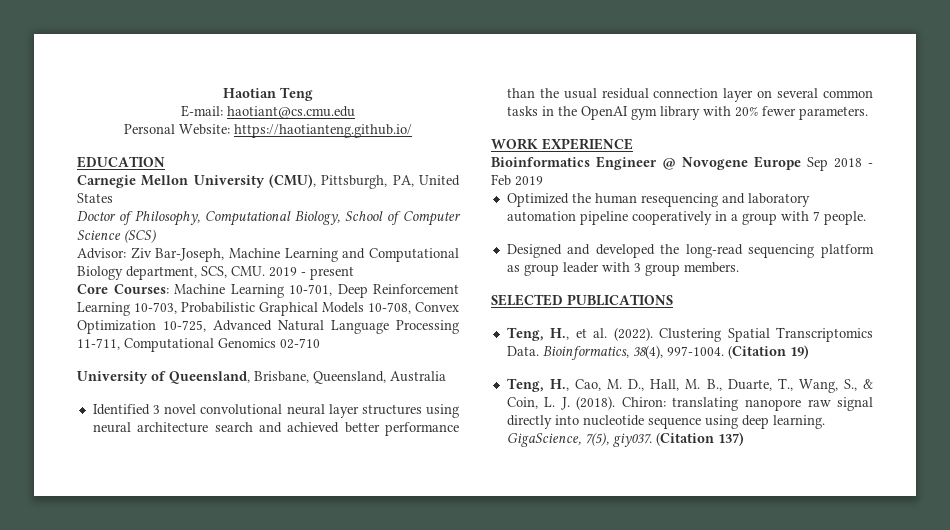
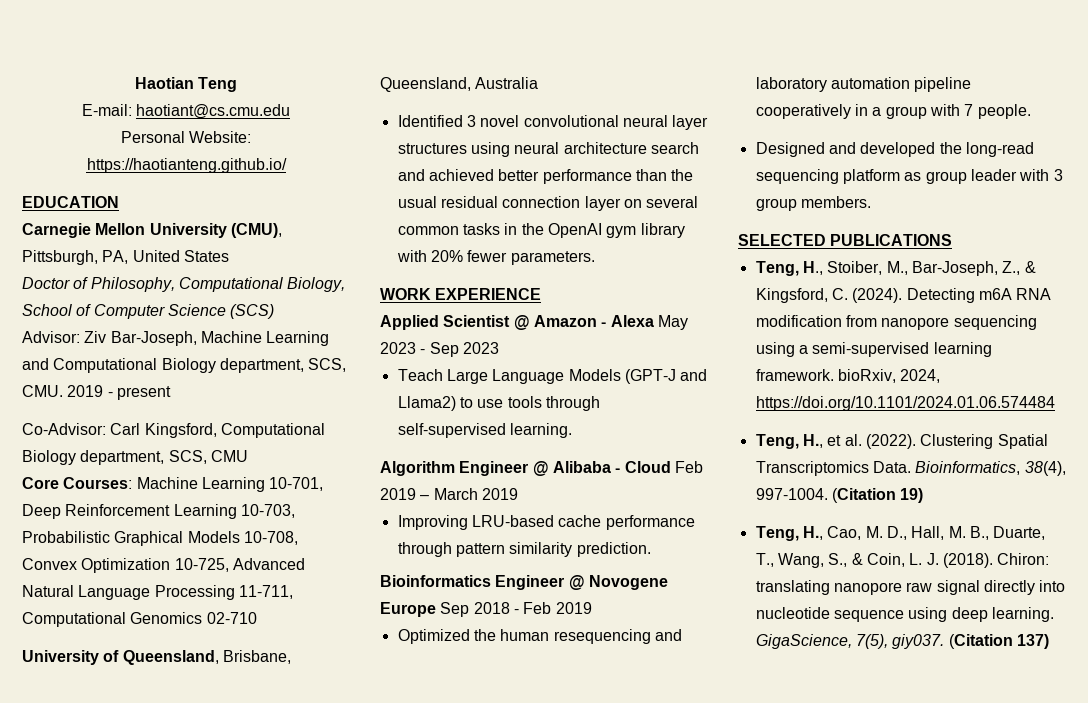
(354, 273) none -> [22,423,325,438] [22,450,248,465] // Co-Advisor: Carl Kingsford, Computational Biology department, SCS, CMU
(633, 144) none -> [380,315,688,330] [380,342,499,357] [397,369,708,384] [397,396,600,411] [397,423,572,438] [380,461,703,476] [380,488,518,500] [397,515,695,530] [397,542,651,557] // Applied Scientist @ Amazon - Alexa May 2023 - Sep 2023 // Teach Large Language Models (GPT-J and Llama2) to use tools through self-supervised learning. // Algorithm Engineer @ Alibaba - Cloud Feb 2019 – March 2019 // Improving LRU-based cache performance through pattern similarity prediction.
(673, 300) none -> [755,261,1036,276] [755,288,1052,303] [755,315,1037,330] [755,342,992,357] [755,369,941,383] [755,396,1055,411] // Teng, H., Stoiber, M., Bar-Joseph, Z., & Kingsford, C. (2024). Detecting m6A RNA modification from nanopore sequencing using a semi-supervised learning framework. bioRxiv, 2024, https://doi.org/10.1101/2024.01.06.574484

